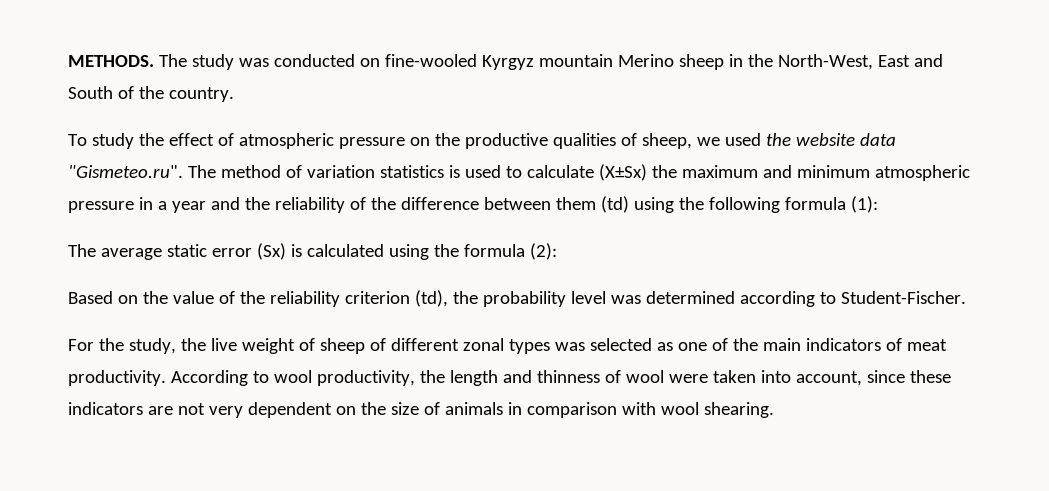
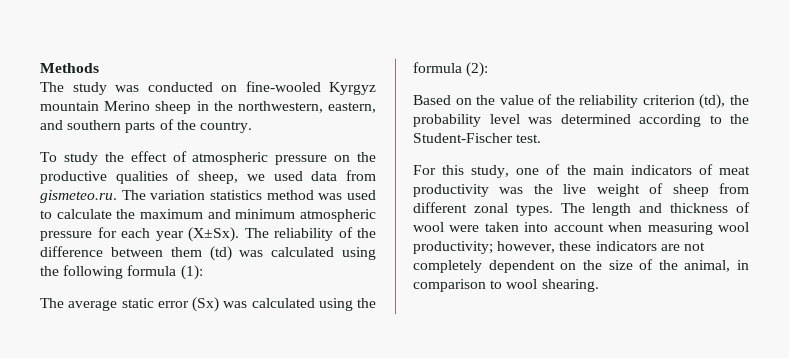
[68,55,154,67] METHODS. -> [40,63,99,73] Methods //
[777,54,943,70] [68,86,113,99] North-West, East and South -> [237,101,376,113] [40,120,156,133] northwestern, eastern, and southern parts
[765,133,896,146] [68,165,460,178] the website data "Gismeteo.ru". The method of variation statistics is -> [311,170,376,181] [40,190,343,203] data from gismeteo.ru. The variation statistics method was
[598,164,647,181] (X±Sx) -> (112, 214) none
[138,197,270,213] in a year and the -> [97,227,269,242] for each year (X±Sx). The
(629, 204) none -> [239,247,335,257] was calculated
[290,244,302,257] is -> [223,301,248,308] was
[840,291,966,304] [68,338,673,354] Student-Fischer. // For the study, the live weight of sheep of different zonal types was selected as -> [730,114,749,124] [413,133,542,143] [413,165,510,178] the Student-Fischer test. // For this study,
[68,370,445,386] productivity. According to wool productivity, the -> [413,183,749,197] [413,202,585,216] productivity was the live weight of sheep from different zonal types. The
[536,370,600,383] thinness -> [670,203,729,213] thickness
[795,370,905,386] account, since -> [553,222,749,235] [413,241,556,254] account when measuring wool productivity; however,
[208,406,243,418] very -> [413,260,482,273] completely
[444,402,503,415] animals -> [658,260,731,272] the animal,
[621,402,656,415] with -> [490,280,503,289] to

